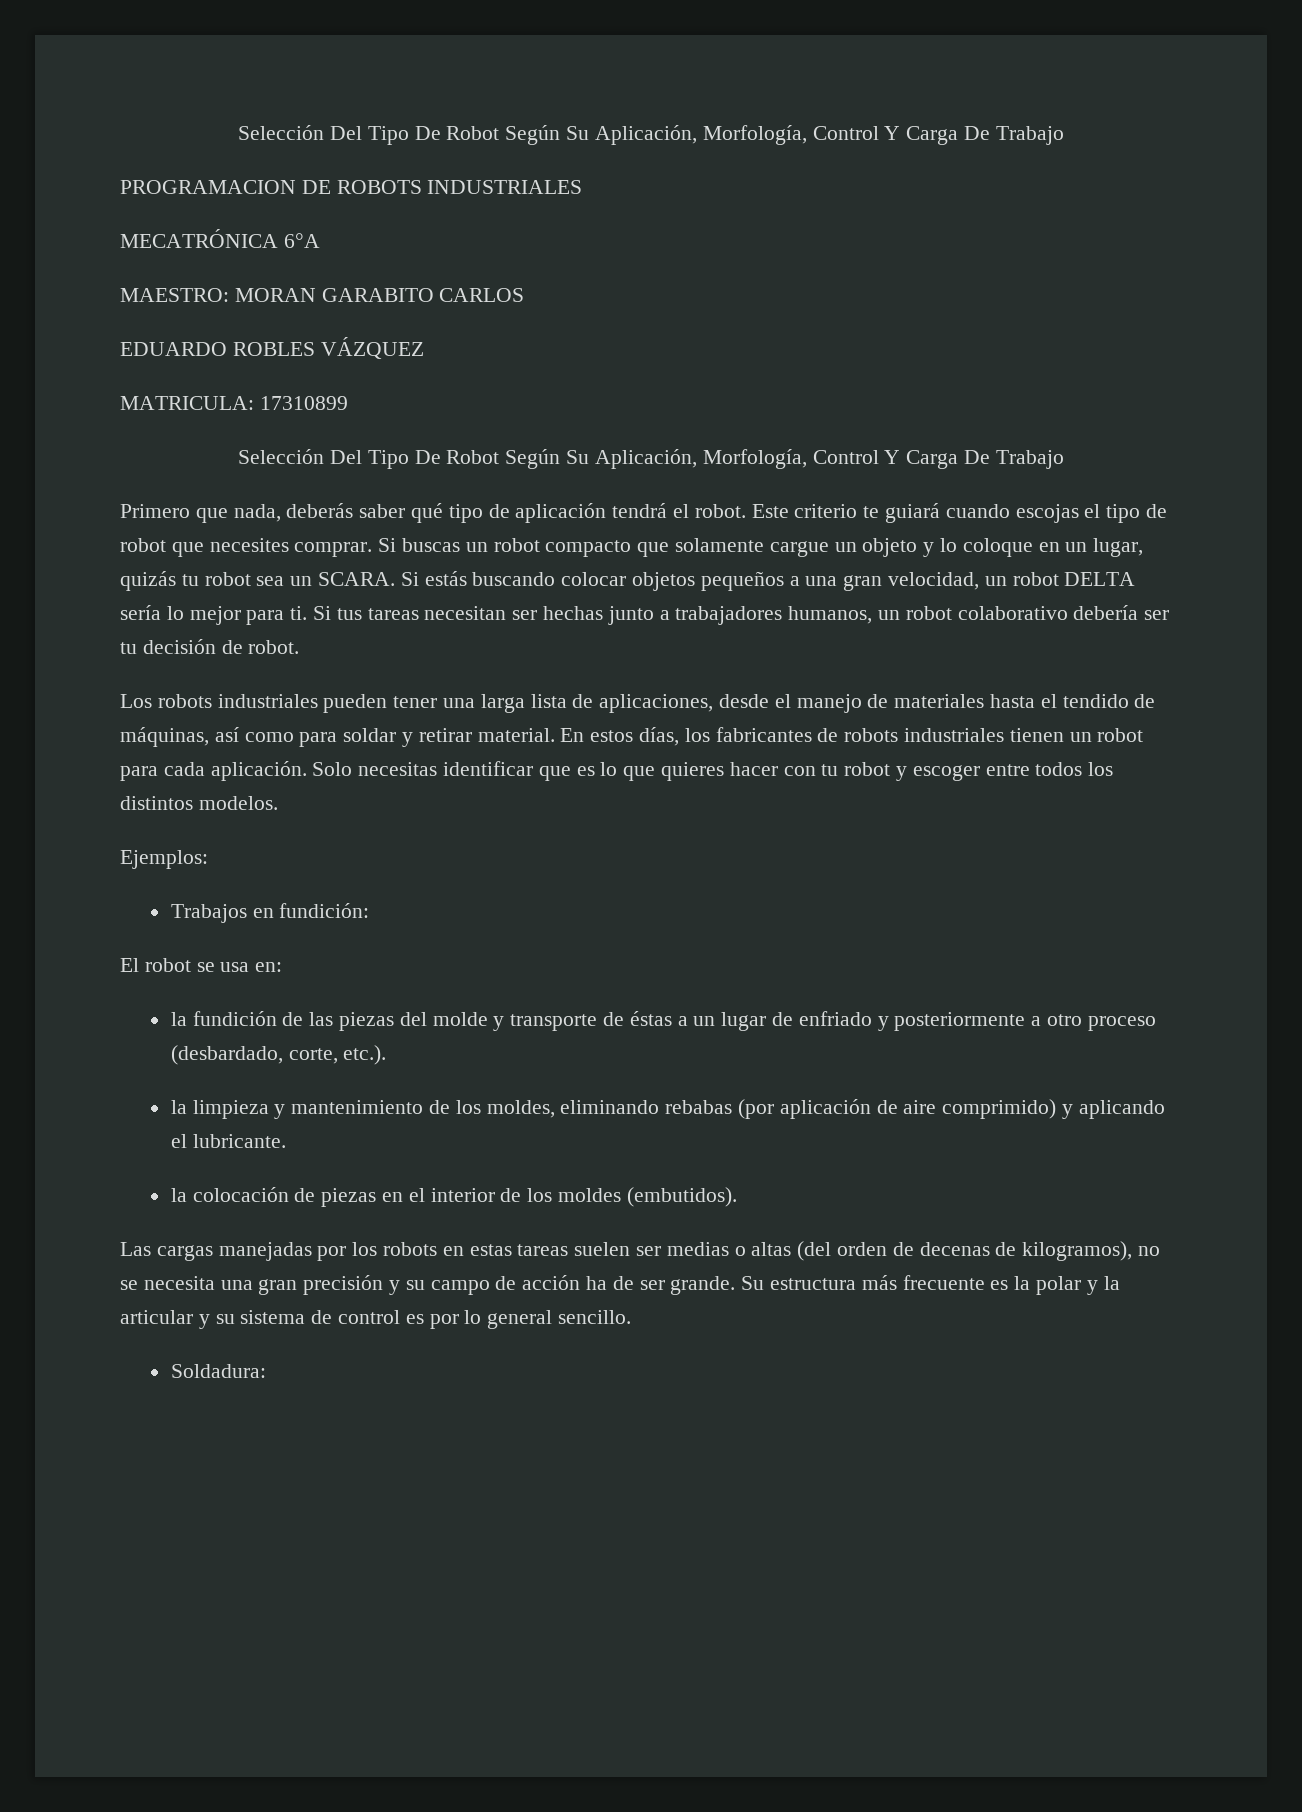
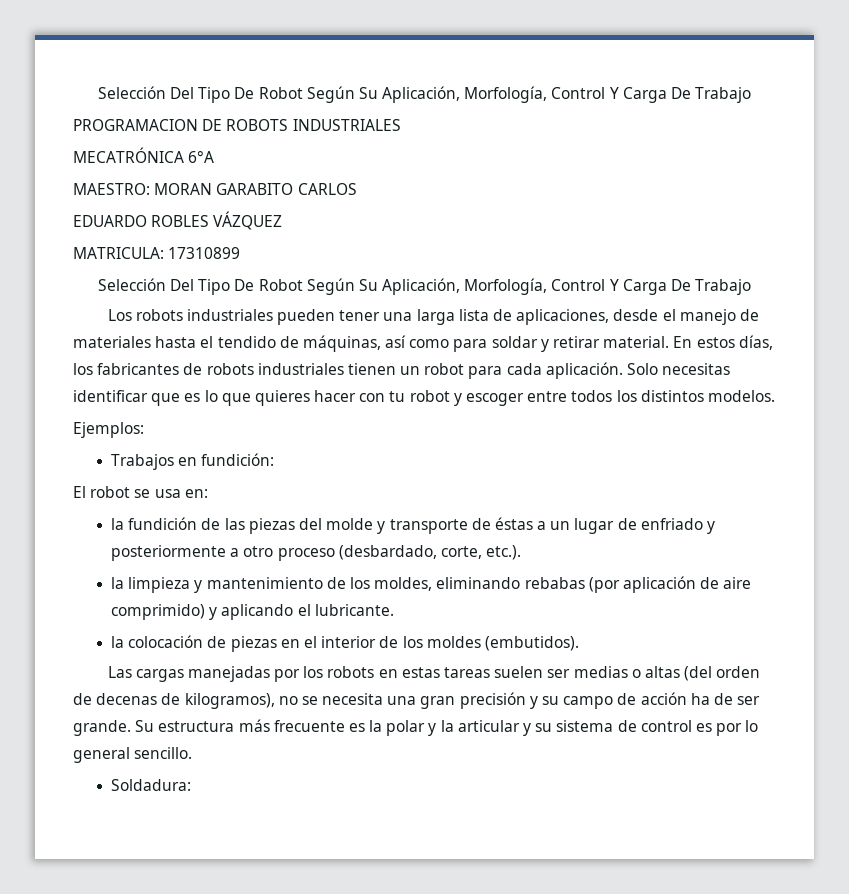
[120,503,1168,523] [120,538,1144,557] [120,571,1136,591] [120,605,1170,625] [120,639,300,654] // Primero que nada, deberás saber qué tipo de aplicación tendrá el robot. Este criterio te guiará cuando escojas el tipo de robot que necesites comprar. Si buscas un robot compacto que solamente cargue un objeto y lo coloque en un lugar, quizás tu robot sea un SCARA. Si estás buscando colocar objetos pequeños a una gran velocidad, un robot DELTA sería lo mejor para ti. Si tus tareas necesitan ser hechas junto a trabajadores humanos, un robot colaborativo debería ser tu decisión de robot. -> (752, 287) none

